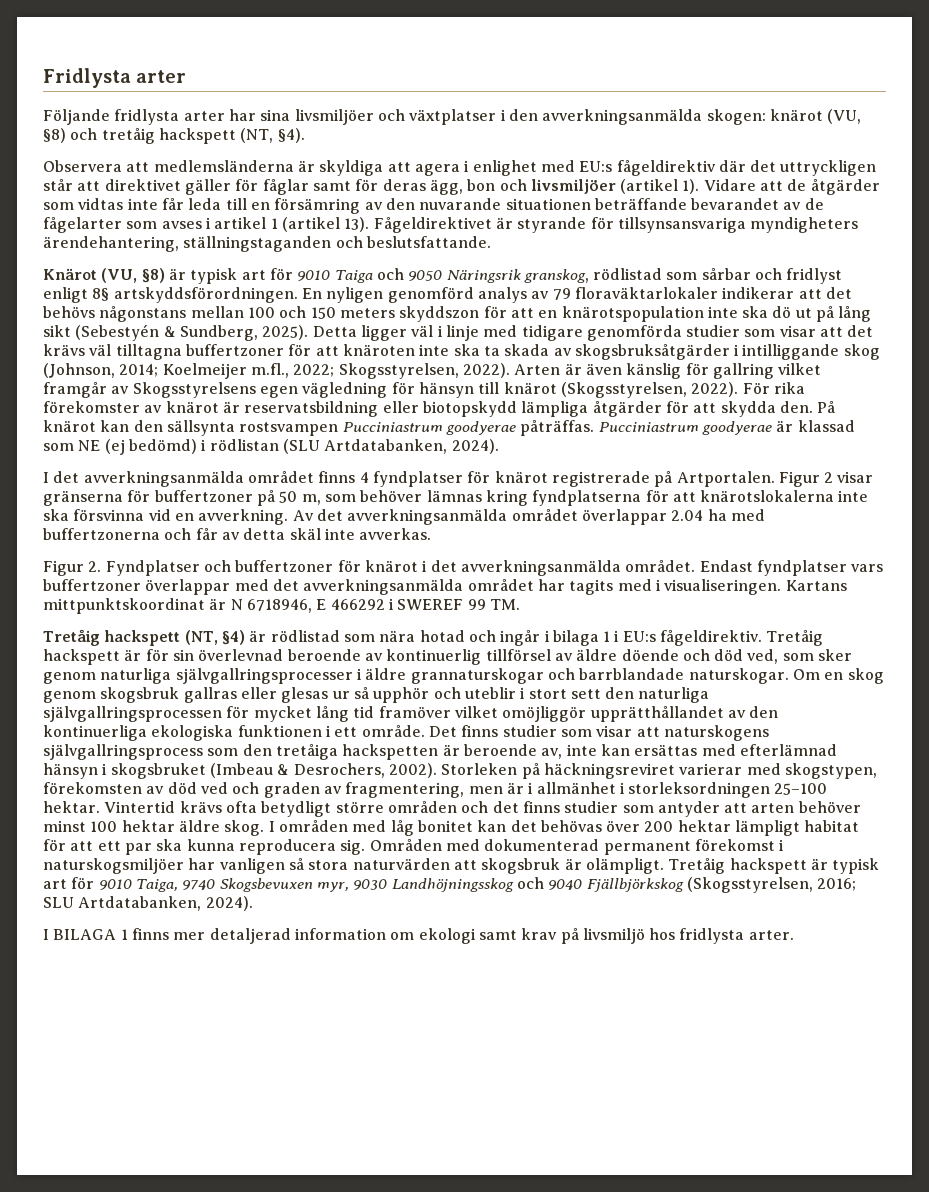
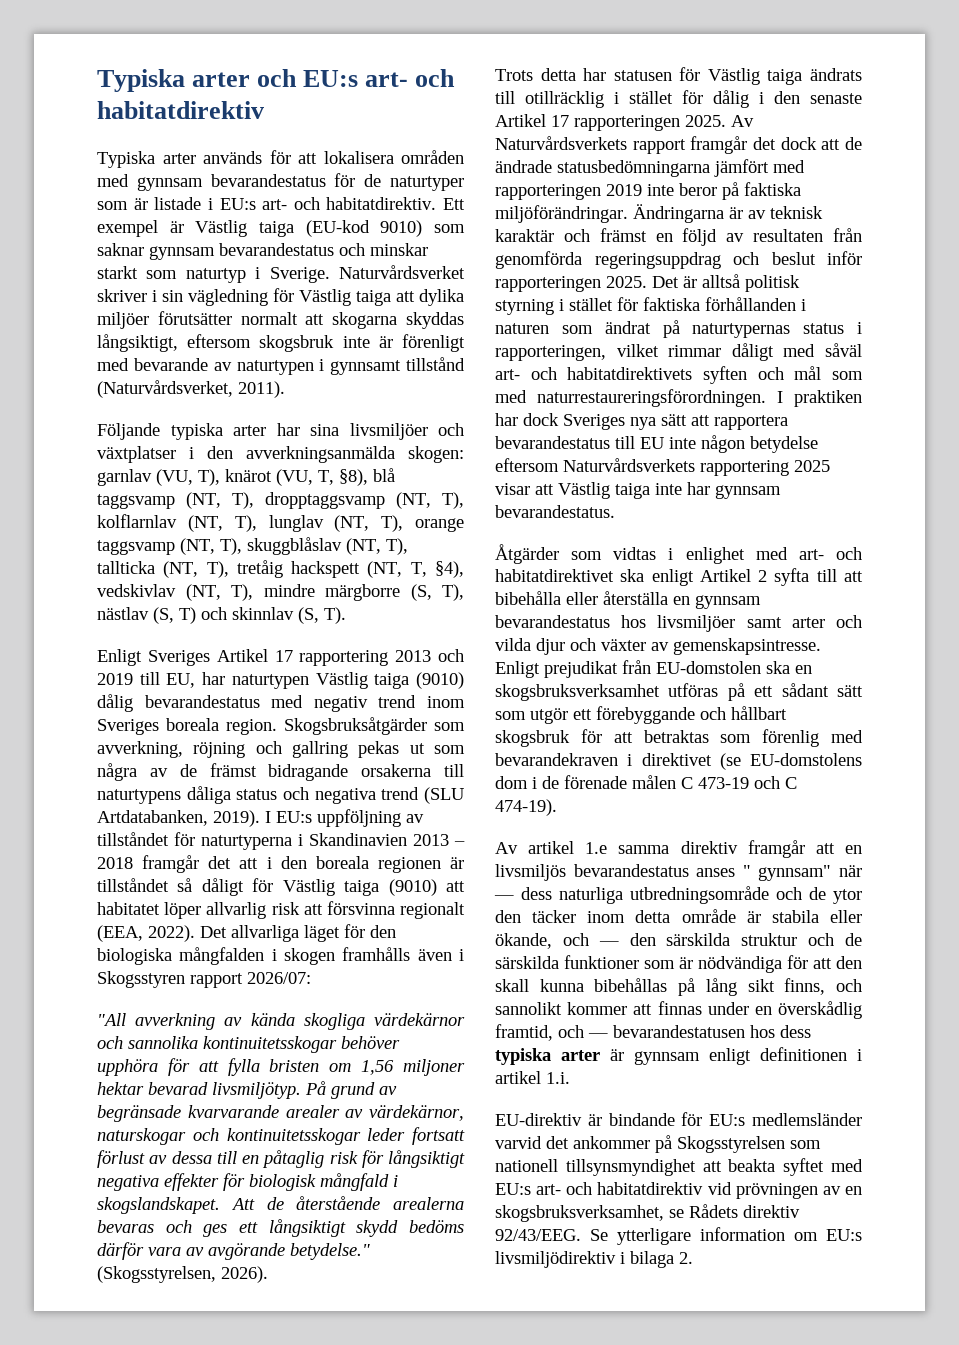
[43,68,187,88] Fridlysta arter -> [97,69,456,92] [97,101,264,119] [97,150,464,168] [97,173,464,191] [97,197,465,210] [97,220,465,237] [97,243,428,260] [97,265,465,283] [97,288,464,306] [97,311,465,329] [97,334,465,352] [97,357,466,375] [97,380,285,398] Typiska arter och EU:s art- och habitatdirektiv // Typiska arter används för att lokalisera områden med gynnsam bevarandestatus för de naturtyper som är listade i EU:s art- och habitatdirektiv. Ett exempel är Västlig taiga (EU-kod 9010) som saknar gynnsam bevarandestatus och minskar starkt som naturtyp i Sverige. Naturvårdsverket skriver i sin vägledning för Västlig taiga att dylika miljöer förutsätter normalt att skogarna skyddas långsiktigt, eftersom skogsbruk inte är förenligt med bevarande av naturtypen i gynnsamt tillstånd (Naturvårdsverket, 2011).
[114,109,180,125] fridlysta -> [170,423,223,440] typiska
[769,109,862,124] [43,128,305,144] [43,160,877,176] [43,179,880,195] [43,198,824,214] [43,217,859,233] [43,236,491,252] [43,268,843,284] [43,287,852,303] [43,306,872,322] [43,324,874,341] [43,344,880,360] [43,363,822,379] [43,382,805,398] [43,401,836,417] [43,420,855,436] [43,439,499,455] [43,471,874,487] [43,490,869,506] [43,509,765,525] [43,528,432,540] [43,560,884,576] [43,579,847,595] [43,598,520,614] [43,629,824,646] [43,649,853,665] [43,668,884,684] [43,687,710,703] [43,706,779,722] [43,725,769,741] [43,744,837,760] [43,763,877,779] [43,782,828,798] [43,801,861,817] [43,820,860,836] [43,839,785,855] [43,858,880,874] [43,877,857,893] [43,896,253,911] [43,928,794,944] knärot (VU, §8) och tretåig hackspett (NT, §4). // Observera att medlemsländerna är skyldiga att agera i enlighet med EU:s fågeldirektiv där det uttryckligen står att direktivet gäller för fåglar samt för deras ägg, bon och livsmiljöer (artikel 1). Vidare att de åtgärder som vidtas inte får leda till en försämring av den nuvarande situationen beträffande bevarandet av de fågelarter som avses i artikel 1 (artikel 13). Fågeldirektivet är styrande för tillsynsansvariga myndigheters ärendehantering, ställningstaganden och beslutsfattande. // Knärot (VU, §8) är typisk art för 9010 Taiga och 9050 Näringsrik granskog, rödlistad som sårbar och fridlyst enligt 8§ artskyddsförordningen. En nyligen genomförd analys av 79 floraväktarlokaler indikerar att det behövs någonstans mellan 100 och 150 meters skyddszon för att en knärotspopulation inte ska dö ut på lång sikt (Sebestyén & Sundberg, 2025). Detta ligger väl i linje med tidigare genomförda studier som visar att det krävs väl tilltagna buffertzoner för att knäroten inte ska ta skada av skogsbruksåtgärder i intilliggande skog (Johnson, 2014; Koelmeijer m.fl., 2022; Skogsstyrelsen, 2022). Arten är även känslig för gallring vilket framgår av Skogsstyrelsens egen vägledning för hänsyn till knärot (Skogsstyrelsen, 2022). För rika förekomster av knärot är reservatsbildning eller biotopskydd lämpliga åtgärder för att skydda den. På knärot kan den sällsynta rostsvampen Pucciniastrum goodyerae påträffas. Pucciniastrum goodyerae är klassad som NE (ej bedömd) i rödlistan (SLU Artdatabanken, 2024). // I det avverkningsanmälda området finns 4 fyndplatser för knärot registrerade på Artportalen. Figur 2 visar gränserna för buffertzoner på 50 m, som behöver lämnas kring fyndplatserna för att knärotslokalerna inte ska försvinna vid en avverkning. Av det avverkningsanmälda området överlappar 2.04 ha med buffertzonerna och får av detta skäl inte avverkas. // Figur 2. Fyndplatser och buffertzoner för knärot i det avverkningsanmälda området. Endast fyndplatser vars buffertzoner överlappar med det avverkningsanmälda området har tagits med i visualiseringen. Kartans mittpunktskoordinat är N 6718946, E 466292 i SWEREF 99 TM. // Tretåig hackspett (NT, §4) är rödlistad som nära hotad och ingår i bilaga 1 i EU:s fågeldirektiv. Tretåig hackspett är för sin överlevnad beroende av kontinuerlig tillförsel av äldre döende och död ved, som sker genom naturliga självgallringsprocesser i äldre grannaturskogar och barrblandade naturskogar. Om en skog genom skogsbruk gallras eller glesas ur så upphör och uteblir i stort sett den naturliga självgallringsprocessen för mycket lång tid framöver vilket omöjliggör upprätthållandet av den kontinuerliga ekologiska funktionen i ett område. Det finns studier som visar att naturskogens självgallringsprocess som den tretåiga hackspetten är beroende av, inte kan ersättas med efterlämnad hänsyn i skogsbruket (Imbeau & Desrochers, 2002). Storleken på häckningsreviret varierar med skogstypen, förekomsten av död ved och graden av fragmentering, men är i allmänhet i storleksordningen 25–100 hektar. Vintertid krävs ofta betydligt större områden och det finns studier som antyder att arten behöver minst 100 hektar äldre skog. I områden med låg bonitet kan det behövas över 200 hektar lämpligt habitat för att ett par ska kunna reproducera sig. Områden med dokumenterad permanent förekomst i naturskogsmiljöer har vanligen så stora naturvärden att skogsbruk är olämpligt. Tretåig hackspett är typisk art för 9010 Taiga, 9740 Skogsbevuxen myr, 9030 Landhöjningsskog och 9040 Fjällbjörkskog (Skogsstyrelsen, 2016; SLU Artdatabanken, 2024). // I BILAGA 1 finns mer detaljerad information om ekologi samt krav på livsmiljö hos fridlysta arter. -> [97,468,395,486] [97,492,464,509] [97,514,464,532] [97,537,408,555] [97,560,464,578] [97,584,464,601] [97,607,346,624] [97,649,464,666] [97,672,464,689] [97,694,465,712] [97,717,465,735] [97,741,465,758] [97,763,464,781] [97,786,464,804] [97,809,424,827] [97,832,465,850] [97,855,464,873] [97,878,465,896] [97,901,465,919] [97,924,396,942] [97,947,464,965] [97,971,311,988] [97,1013,465,1030] [97,1036,400,1053] [97,1058,465,1076] [97,1081,397,1099] [97,1105,464,1122] [97,1127,465,1145] [97,1150,465,1168] [97,1173,398,1191] [97,1196,464,1214] [97,1219,464,1237] [97,1242,370,1260] [97,1266,268,1283] [495,67,862,85] [495,90,862,108] [495,114,754,131] [495,136,862,154] [495,159,805,177] [495,182,801,200] [495,204,823,223] [495,228,862,246] [495,251,862,269] [495,274,800,292] [495,297,806,315] [495,320,862,338] [495,343,862,361] [495,366,863,384] [495,389,862,407] [495,413,788,430] [495,435,818,453] [495,458,830,476] [495,482,781,499] [495,505,615,518] [495,544,862,564] [495,568,863,586] [495,591,761,609] [495,615,862,632] [495,638,821,655] [495,660,812,678] [495,683,863,701] [495,706,787,724] [495,729,863,747] [495,753,862,770] [495,775,797,789] [495,799,557,816] [495,840,862,858] [495,864,862,881] [494,886,862,904] [495,909,862,923] [495,933,862,949] [495,955,862,973] [495,978,862,996] [495,1001,862,1019] [495,1024,811,1041] [495,1047,862,1065] [495,1071,570,1084] [495,1112,862,1126] [495,1135,821,1153] [495,1158,863,1176] [495,1182,862,1199] [495,1204,800,1222] [495,1227,862,1245] [495,1251,693,1268] garnlav (VU, T), knärot (VU, T, §8), blå taggsvamp (NT, T), dropptaggsvamp (NT, T), kolflarnlav (NT, T), lunglav (NT, T), orange taggsvamp (NT, T), skuggblåslav (NT, T), tallticka (NT, T), tretåig hackspett (NT, T, §4), vedskivlav (NT, T), mindre märgborre (S, T), nästlav (S, T) och skinnlav (S, T). // Enligt Sveriges Artikel 17 rapportering 2013 och 2019 till EU, har naturtypen Västlig taiga (9010) dålig bevarandestatus med negativ trend inom Sveriges boreala region. Skogsbruksåtgärder som avverkning, röjning och gallring pekas ut som några av de främst bidragande orsakerna till naturtypens dåliga status och negativa trend (SLU Artdatabanken, 2019). I EU:s uppföljning av tillståndet för naturtyperna i Skandinavien 2013 – 2018 framgår det att i den boreala regionen är tillståndet så dåligt för Västlig taiga (9010) att habitatet löper allvarlig risk att försvinna regionalt (EEA, 2022). Det allvarliga läget för den biologiska mångfalden i skogen framhålls även i Skogsstyren rapport 2026/07: // "All avverkning av kända skogliga värdekärnor och sannolika kontinuitetsskogar behöver upphöra för att fylla bristen om 1,56 miljoner hektar bevarad livsmiljötyp. På grund av begränsade kvarvarande arealer av värdekärnor, naturskogar och kontinuitetsskogar leder fortsatt förlust av dessa till en påtaglig risk för långsiktigt negativa effekter för biologisk mångfald i skogslandskapet. Att de återstående arealerna bevaras och ges ett långsiktigt skydd bedöms därför vara av avgörande betydelse." (Skogsstyrelsen, 2026). // Trots detta har statusen för Västlig taiga ändrats till otillräcklig i stället för dålig i den senaste Artikel 17 rapporteringen 2025. Av Naturvårdsverkets rapport framgår det dock att de ändrade statusbedömningarna jämfört med rapporteringen 2019 inte beror på faktiska miljöförändringar. Ändringarna är av teknisk karaktär och främst en följd av resultaten från genomförda regeringsuppdrag och beslut inför rapporteringen 2025. Det är alltså politisk styrning i stället för faktiska förhållanden i naturen som ändrat på naturtypernas status i rapporteringen, vilket rimmar dåligt med såväl art- och habitatdirektivets syften och mål som med naturrestaureringsförordningen. I praktiken har dock Sveriges nya sätt att rapportera bevarandestatus till EU inte någon betydelse eftersom Naturvårdsverkets rapportering 2025 visar att Västlig taiga inte har gynnsam bevarandestatus. // Åtgärder som vidtas i enlighet med art- och habitatdirektivet ska enligt Artikel 2 syfta till att bibehålla eller återställa en gynnsam bevarandestatus hos livsmiljöer samt arter och vilda djur och växter av gemenskapsintresse. Enligt prejudikat från EU-domstolen ska en skogsbruksverksamhet utföras på ett sådant sätt som utgör ett förebyggande och hållbart skogsbruk för att betraktas som förenlig med bevarandekraven i direktivet (se EU-domstolens dom i de förenade målen C 473-19 och C 474-19). // Av artikel 1.e samma direktiv framgår att en livsmiljös bevarandestatus anses " gynnsam" när — dess naturliga utbredningsområde och de ytor den täcker inom detta område är stabila eller ökande, och — den särskilda struktur och de särskilda funktioner som är nödvändiga för att den skall kunna bibehållas på lång sikt finns, och sannolikt kommer att finnas under en överskådlig framtid, och — bevarandestatusen hos dess typiska arter är gynnsam enligt definitionen i artikel 1.i. // EU-direktiv är bindande för EU:s medlemsländer varvid det ankommer på Skogsstyrelsen som nationell tillsynsmyndighet att beakta syftet med EU:s art- och habitatdirektiv vid prövningen av en skogsbruksverksamhet, se Rådets direktiv 92/43/EEG. Se ytterligare information om EU:s livsmiljödirektiv i bilaga 2.

